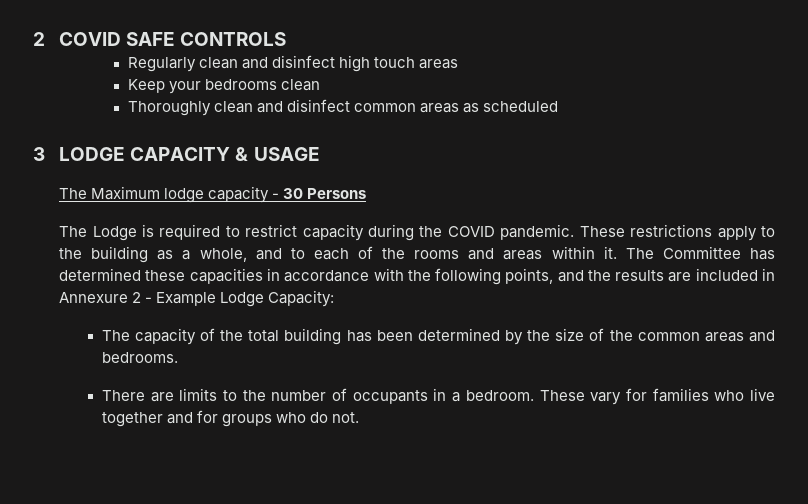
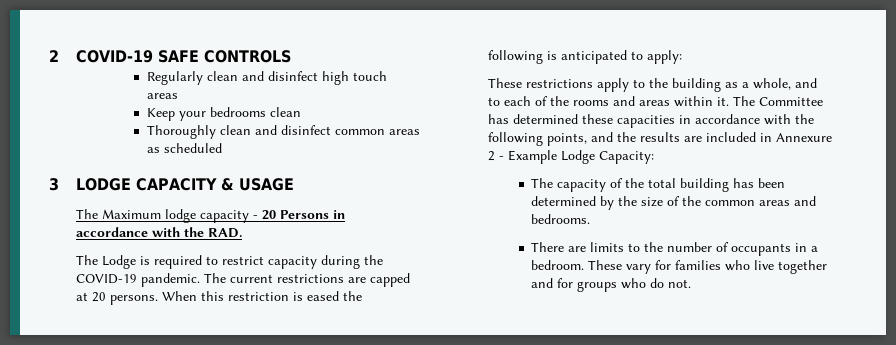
[33,32,122,46] 2 COVID -> [49,50,154,63] 2 COVID-19
[283,188,304,199] 30 -> [262,210,277,220] 20
(367, 193) none -> [333,210,346,219] [76,227,243,238] in accordance with the RAD.
[447,224,575,240] COVID pandemic. -> [76,273,411,287] [76,291,363,305] [488,50,683,64] COVID-19 pandemic. The current restrictions are capped at 20 persons. When this restriction is eased the following is anticipated to apply: //

